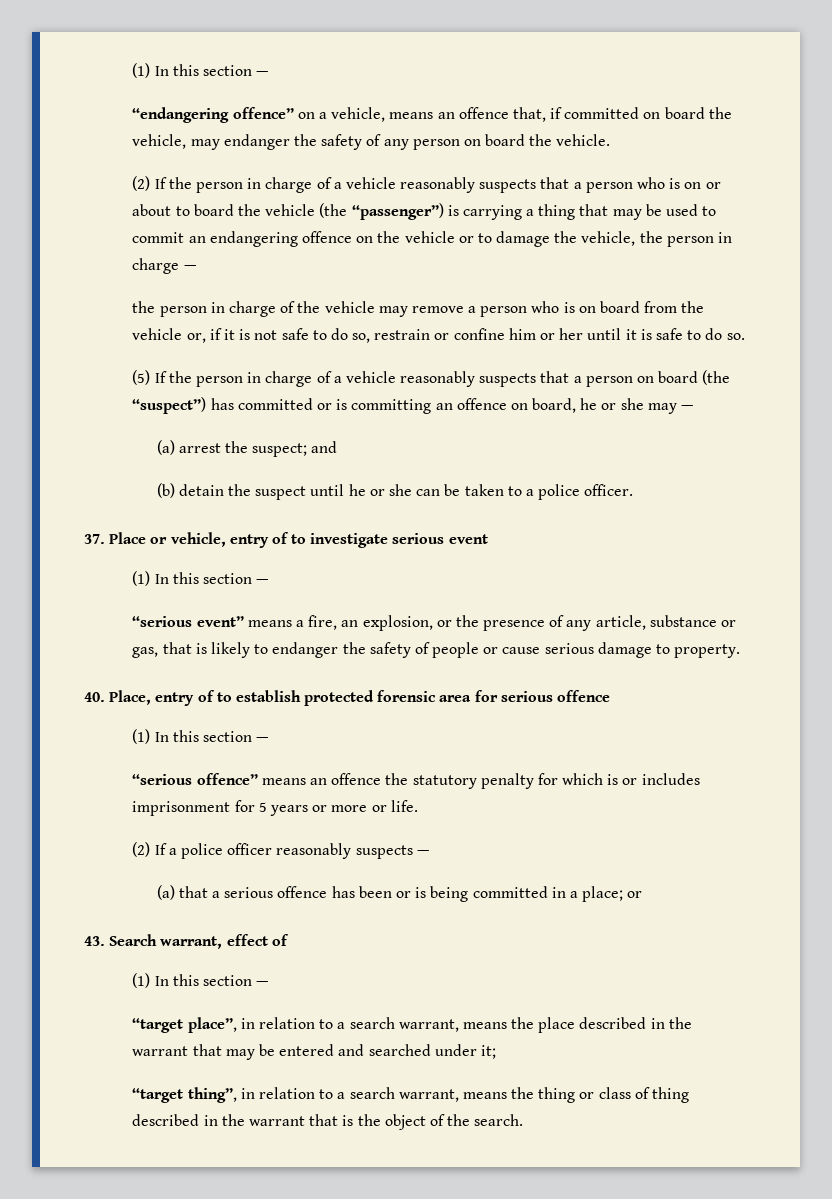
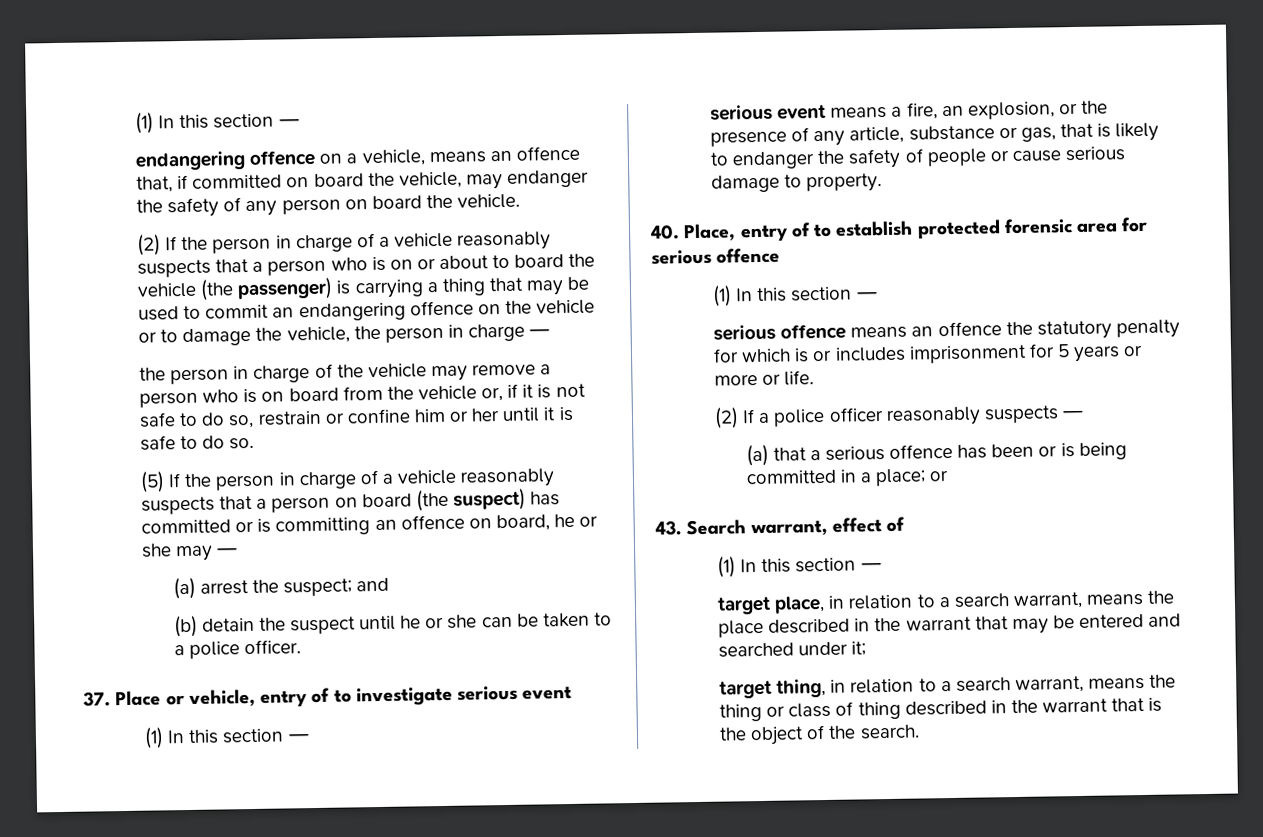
[132,63,269,78] [132,107,294,123] (1) In this section — // “endangering offence” -> [135,112,300,134] [135,149,316,171] (1) In this section — // endangering offence
[351,203,444,220] “passenger”) -> [237,277,334,301] passenger)
[132,397,207,414] “suspect”) -> [452,488,526,511] suspect)
[132,616,244,627] “serious event” -> [710,104,827,121] serious event
[132,773,258,785] “serious offence” -> [713,323,847,341] serious offence
[132,1017,237,1033] “target place”, -> [717,595,826,615] target place,
[132,1087,237,1103] “target thing”, -> [719,678,827,699] target thing,

